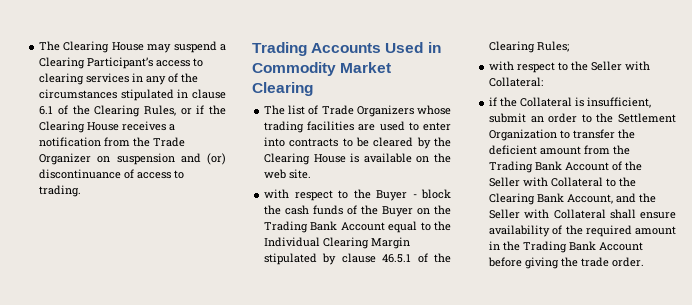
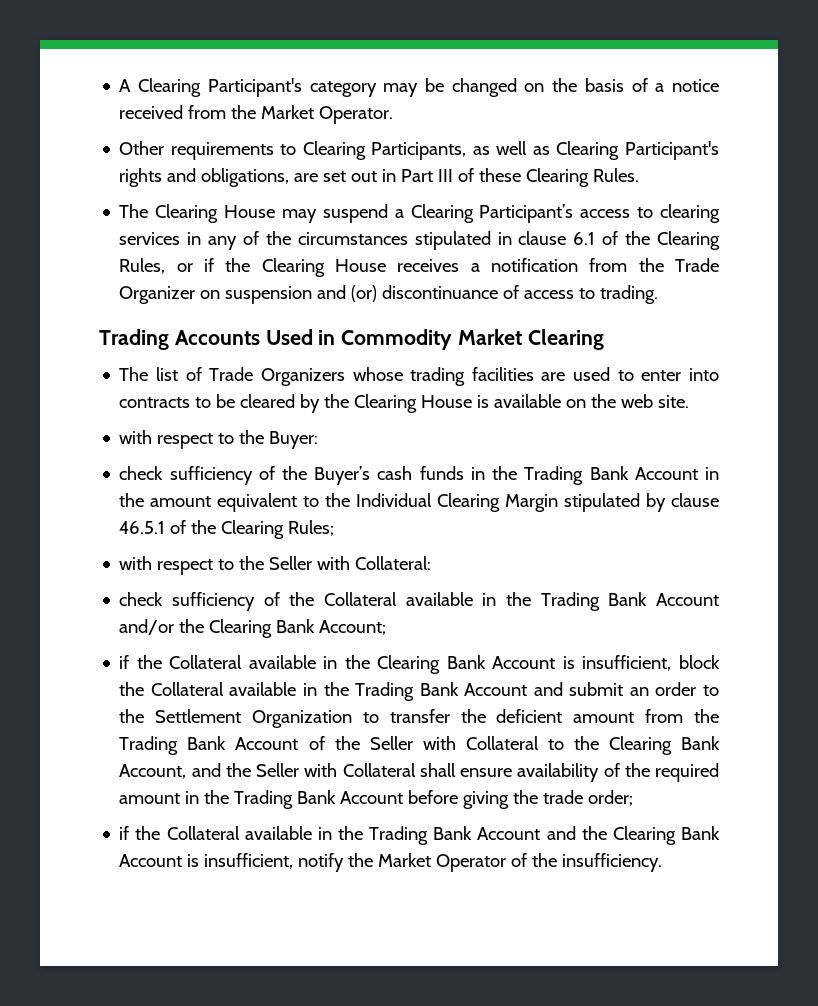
(39, 46) none -> [119,78,719,97] [119,105,394,124] [119,141,719,160] [119,168,640,187] A Clearing Participant's category may be changed on the basis of a notice received from the Market Operator. // Other requirements to Clearing Participants, as well as Clearing Participant's rights and obligations, are set out in Part III of these Clearing Rules. //
[376,189,452,201] [264,205,451,217] [264,221,418,233] Buyer - block the cash funds of the Buyer on the Trading Bank Account equal -> [269,431,319,449] [119,466,719,485] [119,493,298,512] Buyer: // check sufficiency of the Buyer’s cash funds in the Trading Bank Account in the amount equivalent
[489,97,652,108] if the Collateral is insufficient, -> [119,592,719,611] [119,619,387,638] [119,655,720,674] [119,682,563,701] check sufficiency of the Collateral available in the Trading Bank Account and/or the Clearing Bank Account; // if the Collateral available in the Clearing Bank Account is insufficient, block the Collateral available in the Trading Bank Account and
[612,257,645,267] order. -> [588,790,634,806] [119,826,720,845] [119,853,663,872] order; // if the Collateral available in the Trading Bank Account and the Clearing Bank Account is insufficient, notify the Market Operator of the insufficiency.

